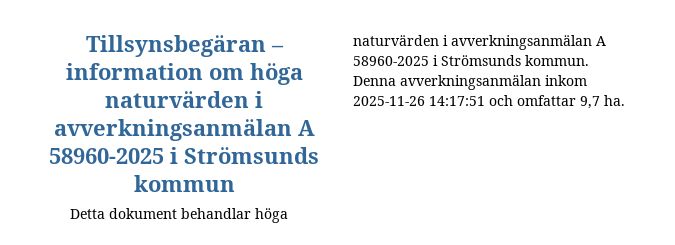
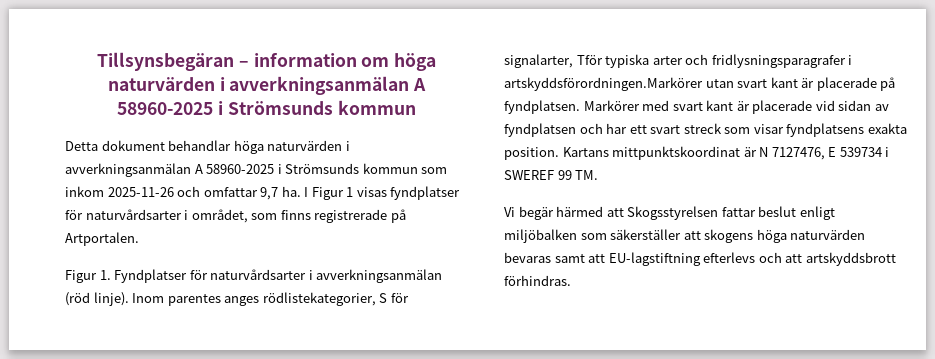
[525,55,589,66] [353,75,541,90] kommun. Denna avverkningsanmälan -> [362,163,448,174] kommun som
[429,96,485,106] 14:17:51 -> (174, 192) none
(625, 100) none -> [304,186,461,200] [65,209,406,223] [65,232,139,246] [65,269,443,283] [65,292,409,306] [504,54,853,68] [504,77,896,91] [504,100,889,114] [504,123,907,137] [504,146,890,160] [504,170,599,180] [504,206,835,220] [504,229,866,243] [504,252,896,266] [504,275,571,286] I Figur 1 visas fyndplatser för naturvårdsarter i området, som finns registrerade på Artportalen. // Figur 1. Fyndplatser för naturvårdsarter i avverkningsanmälan (röd linje). Inom parentes anges rödlistekategorier, S för signalarter, Tför typiska arter och fridlysningsparagrafer i artskyddsförordningen.Markörer utan svart kant är placerade på fyndplatsen. Markörer med svart kant är placerade vid sidan av fyndplatsen och har ett svart streck som visar fyndplatsens exakta position. Kartans mittpunktskoordinat är N 7127476, E 539734 i SWEREF 99 TM. // Vi begär härmed att Skogsstyrelsen fattar beslut enligt miljöbalken som säkerställer att skogens höga naturvärden bevaras samt att EU-lagstiftning efterlevs och att artskyddsbrott förhindras.

